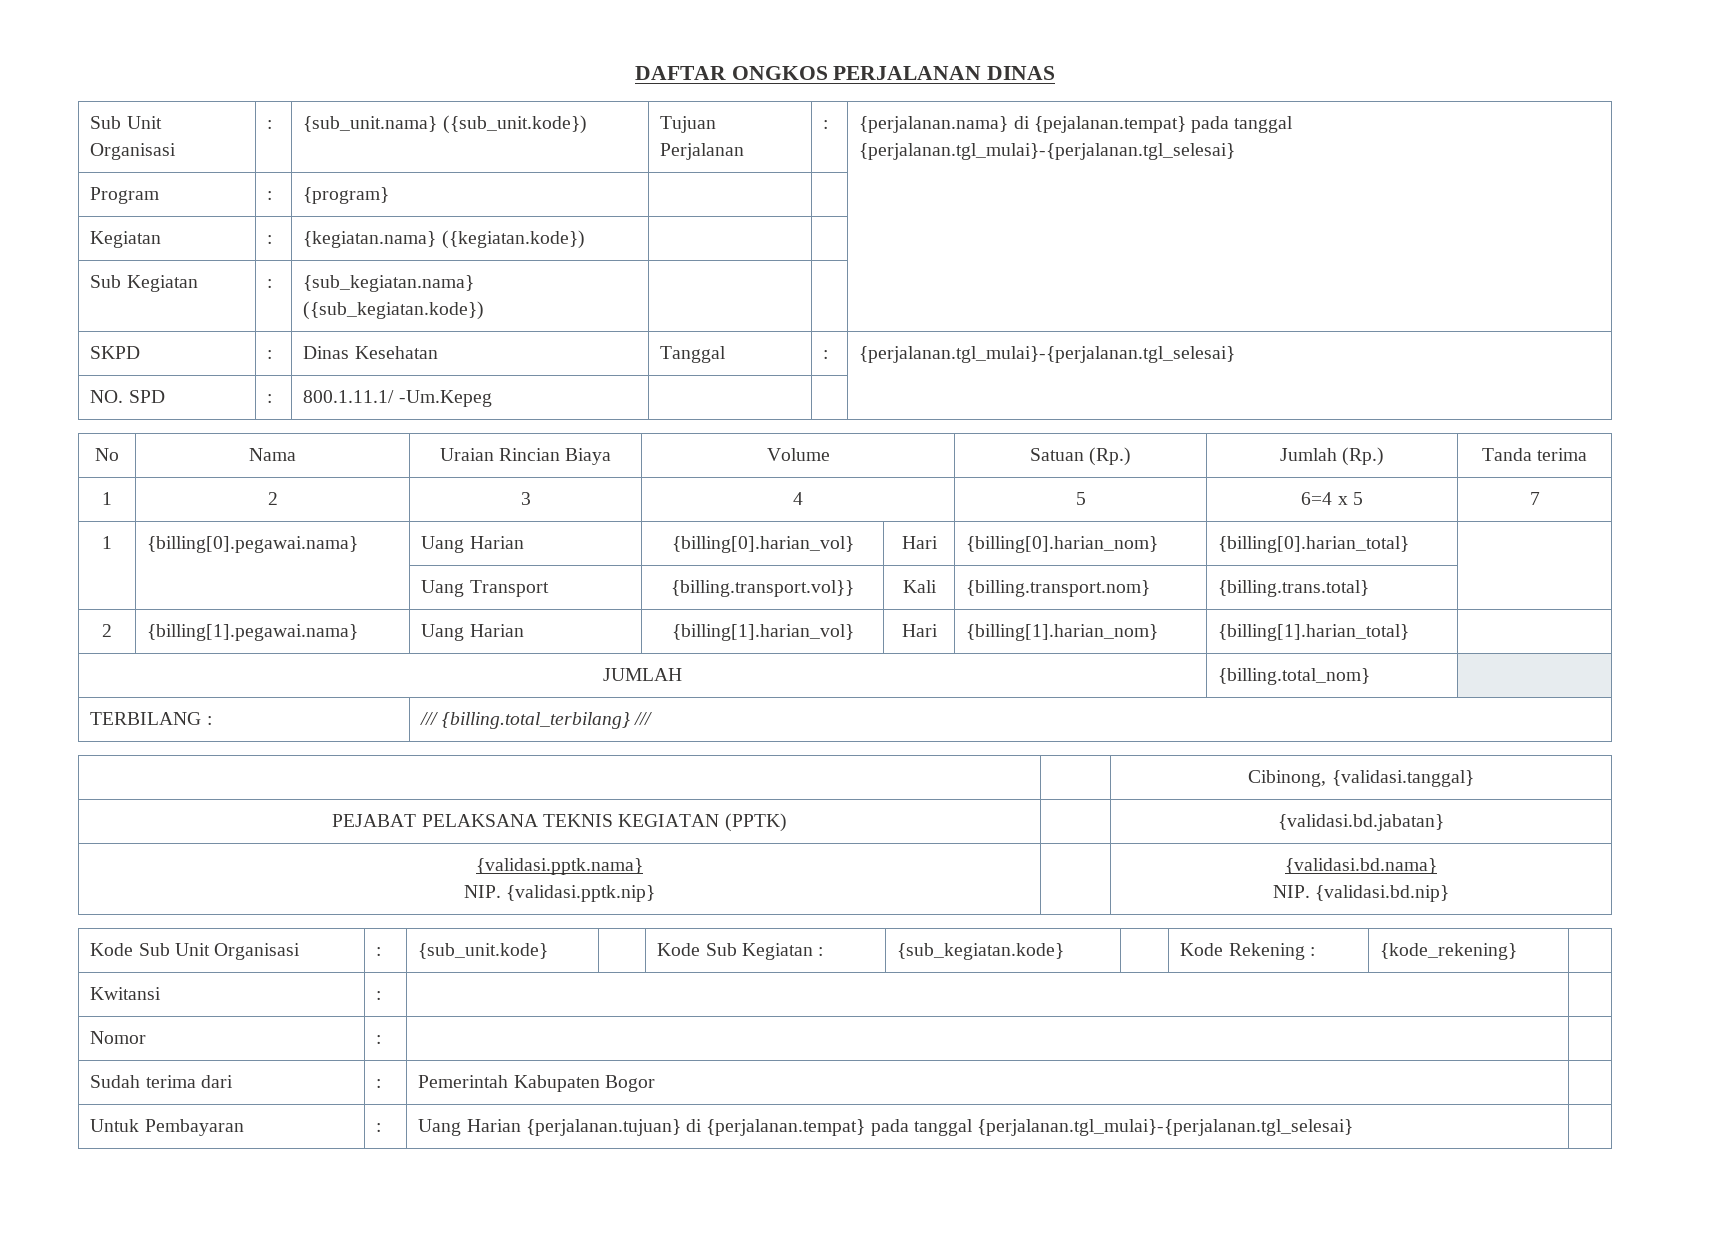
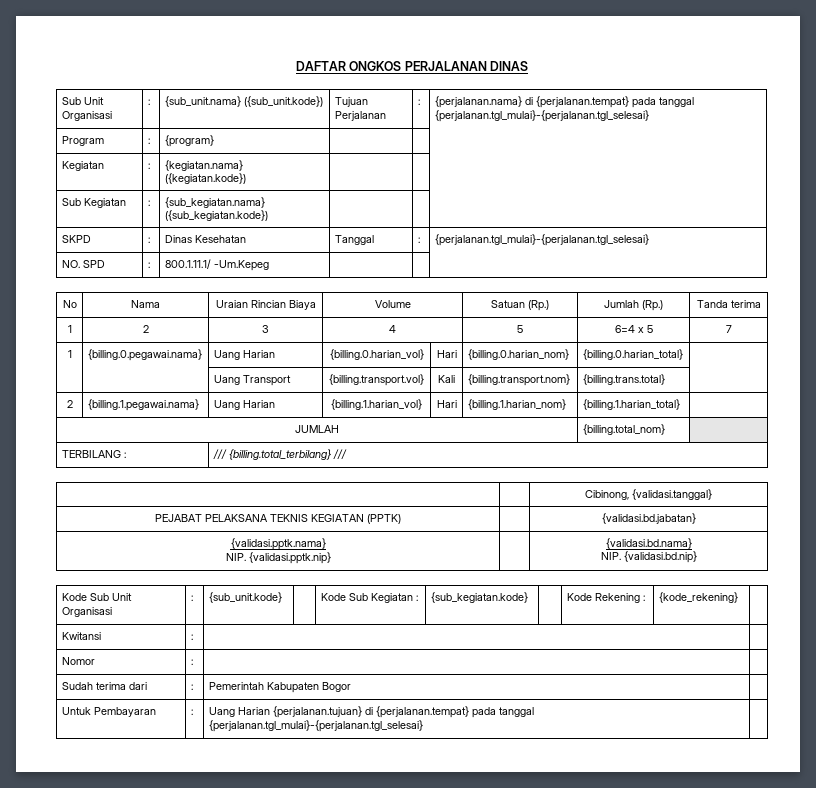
[1033,116,1186,133] {pejalanan.tempat} -> [535,96,629,108] {perjalanan.tempat}
[147,536,359,553] [421,536,524,553] [671,536,854,553] [901,536,938,549] [966,536,1159,553] [1218,536,1410,553] {billing[0].pegawai.nama} | Uang Harian | {billing[0].harian_vol} | Hari | {billing[0].harian_nom} | {billing[0].harian_total} -> [87,349,202,361] [213,350,275,360] [329,349,424,360] [436,350,457,358] [467,349,569,360] [582,349,683,360] {billing.0.pegawai.nama} | Uang Harian | {billing.0.harian_vol} | Hari | {billing.0.harian_nom} | {billing.0.harian_total}
[671,580,854,597] {billing.transport.vol}} -> [329,374,424,386] {billing.transport.vol}
[147,624,359,641] [421,624,524,641] [671,624,854,641] [901,624,938,637] [966,624,1159,641] [1218,624,1410,641] {billing[1].pegawai.nama} | Uang Harian | {billing[1].harian_vol} | Hari | {billing[1].harian_nom} | {billing[1].harian_total} -> [87,399,199,411] [213,400,275,410] [331,399,422,410] [436,400,457,408] [467,399,566,410] [582,399,680,410] {billing.1.pegawai.nama} | Uang Harian | {billing.1.harian_vol} | Hari | {billing.1.harian_nom} | {billing.1.harian_total}

